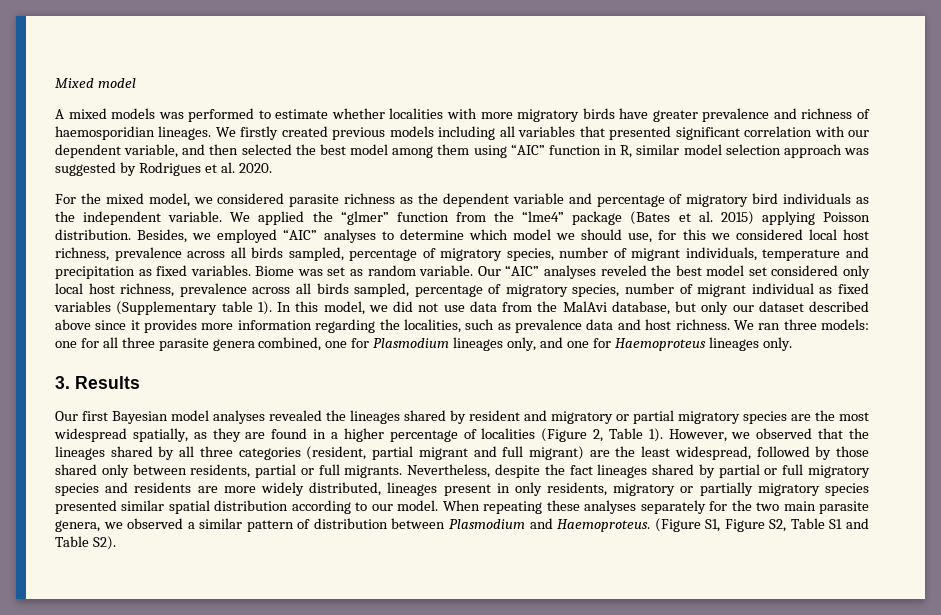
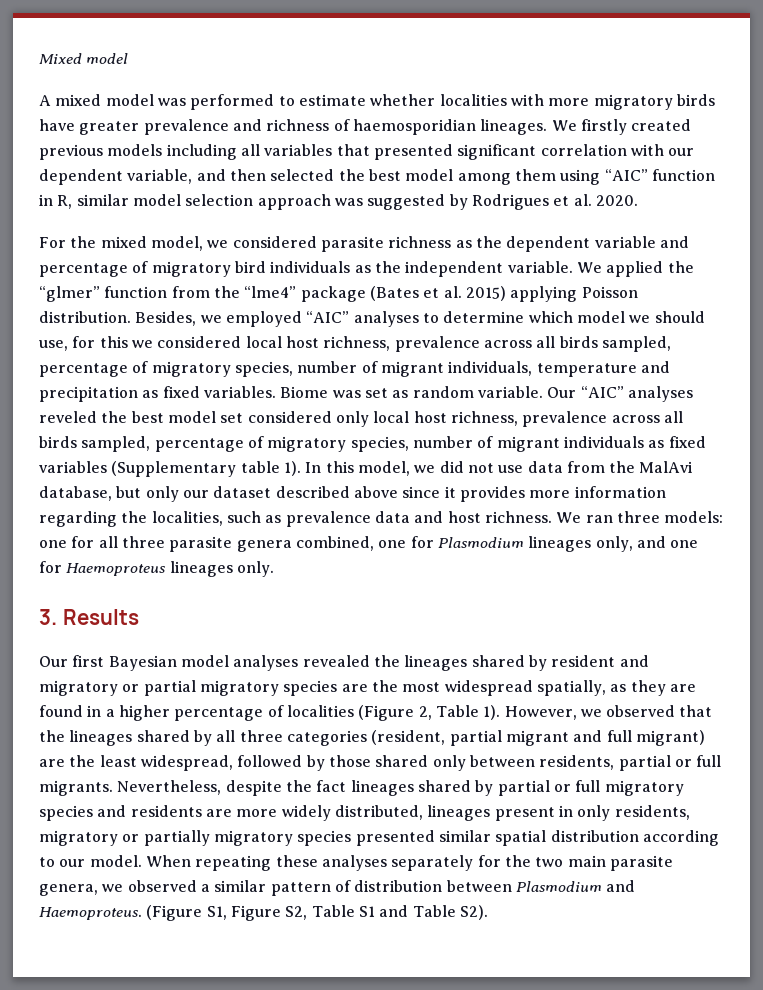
[111,108,156,119] models -> [105,94,154,106] model
[751,283,814,294] individual -> [563,436,644,448] individuals

